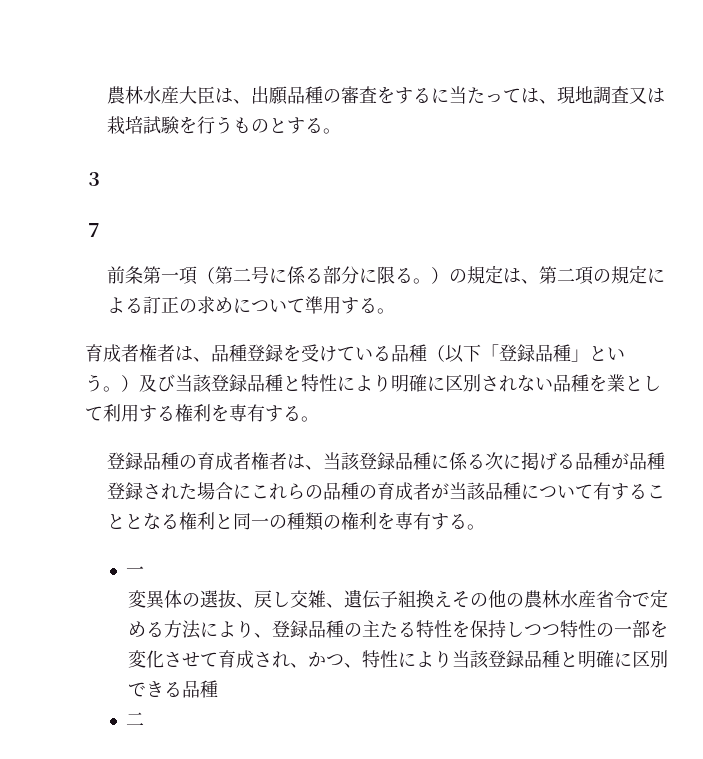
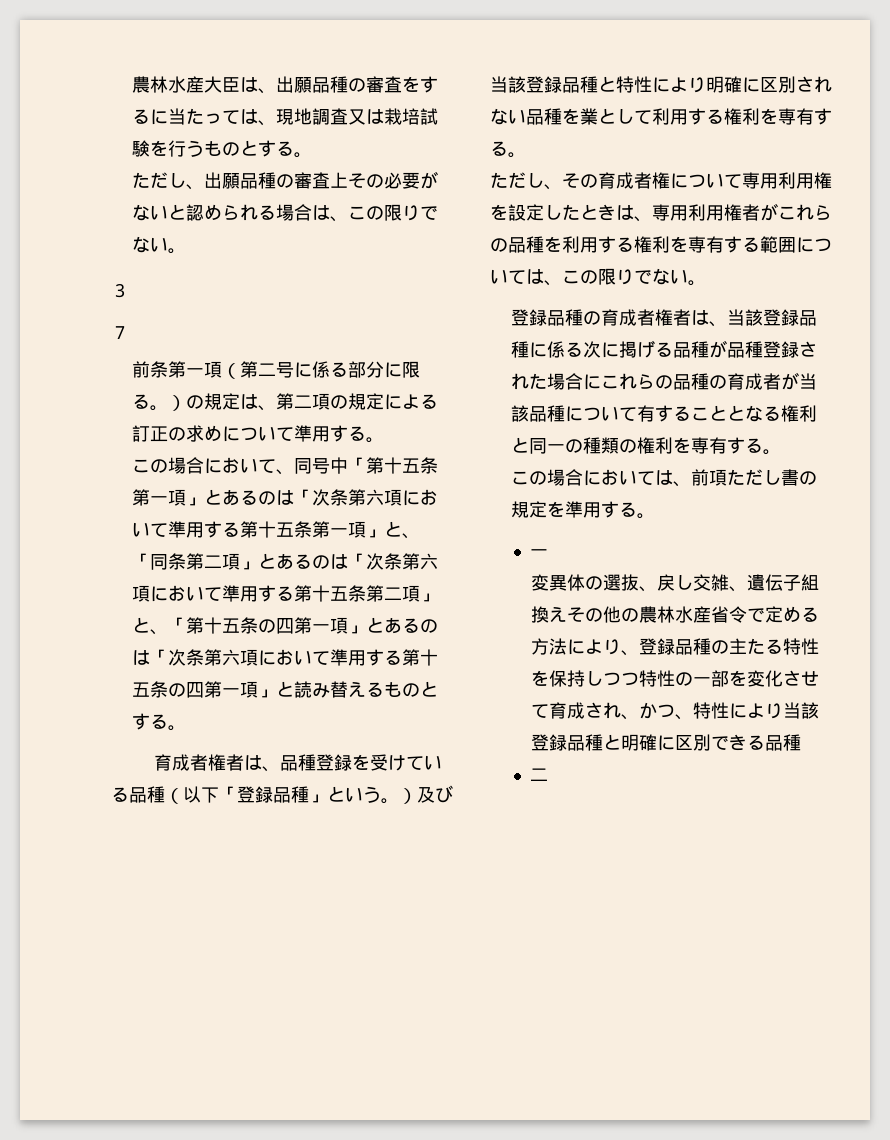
(341, 131) none -> [131,171,438,190] [131,204,438,222] [131,236,186,254] // ただし、出願品種の審査上その必要がないと認められる場合は、この限りでない。
(395, 311) none -> [131,457,438,475] [131,489,438,506] [131,521,420,539] [131,553,438,570] [131,585,438,602] [131,617,438,635] [131,649,438,666] [131,681,438,698] [131,713,186,731] // この場合において、同号中「第十五条第一項」とあるのは「次条第六項において準用する第十五条第一項」と、「同条第二項」とあるのは「次条第六項において準用する第十五条第二項」と、「第十五条の四第一項」とあるのは「次条第六項において準用する第十五条の四第一項」と読み替えるものとする。
(319, 419) none -> [490,172,832,190] [490,203,832,222] [490,236,832,253] [490,268,706,286] // ただし、その育成者権について専用利用権を設定したときは、専用利用権者がこれらの品種を利用する権利を専有する範囲については、この限りでない。
(485, 527) none -> [510,469,817,487] [510,501,655,519] // この場合においては、前項ただし書の規定を準用する。

